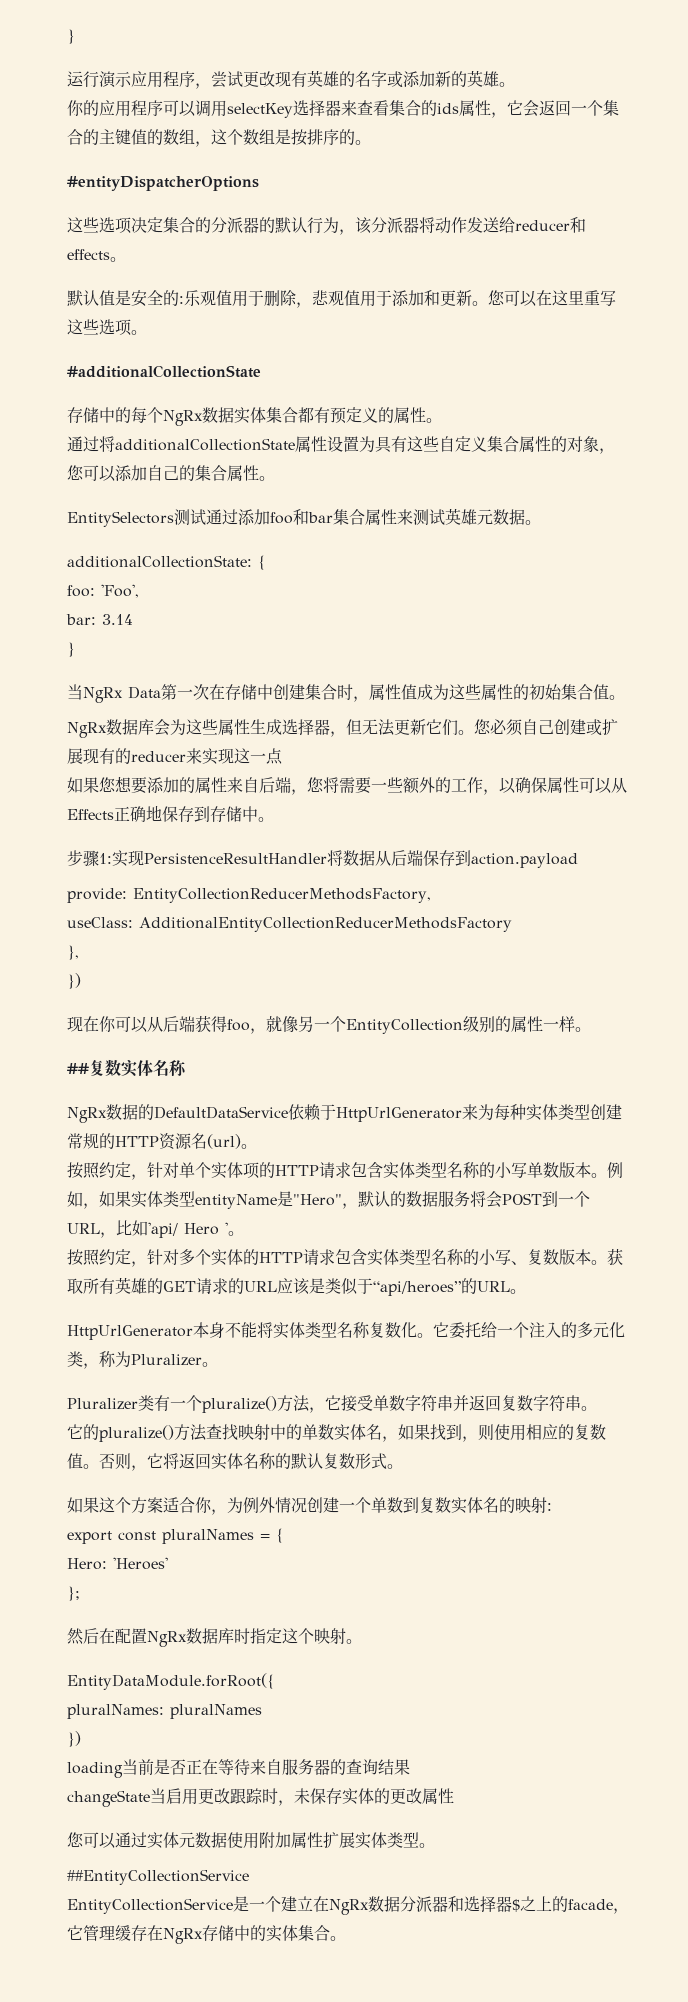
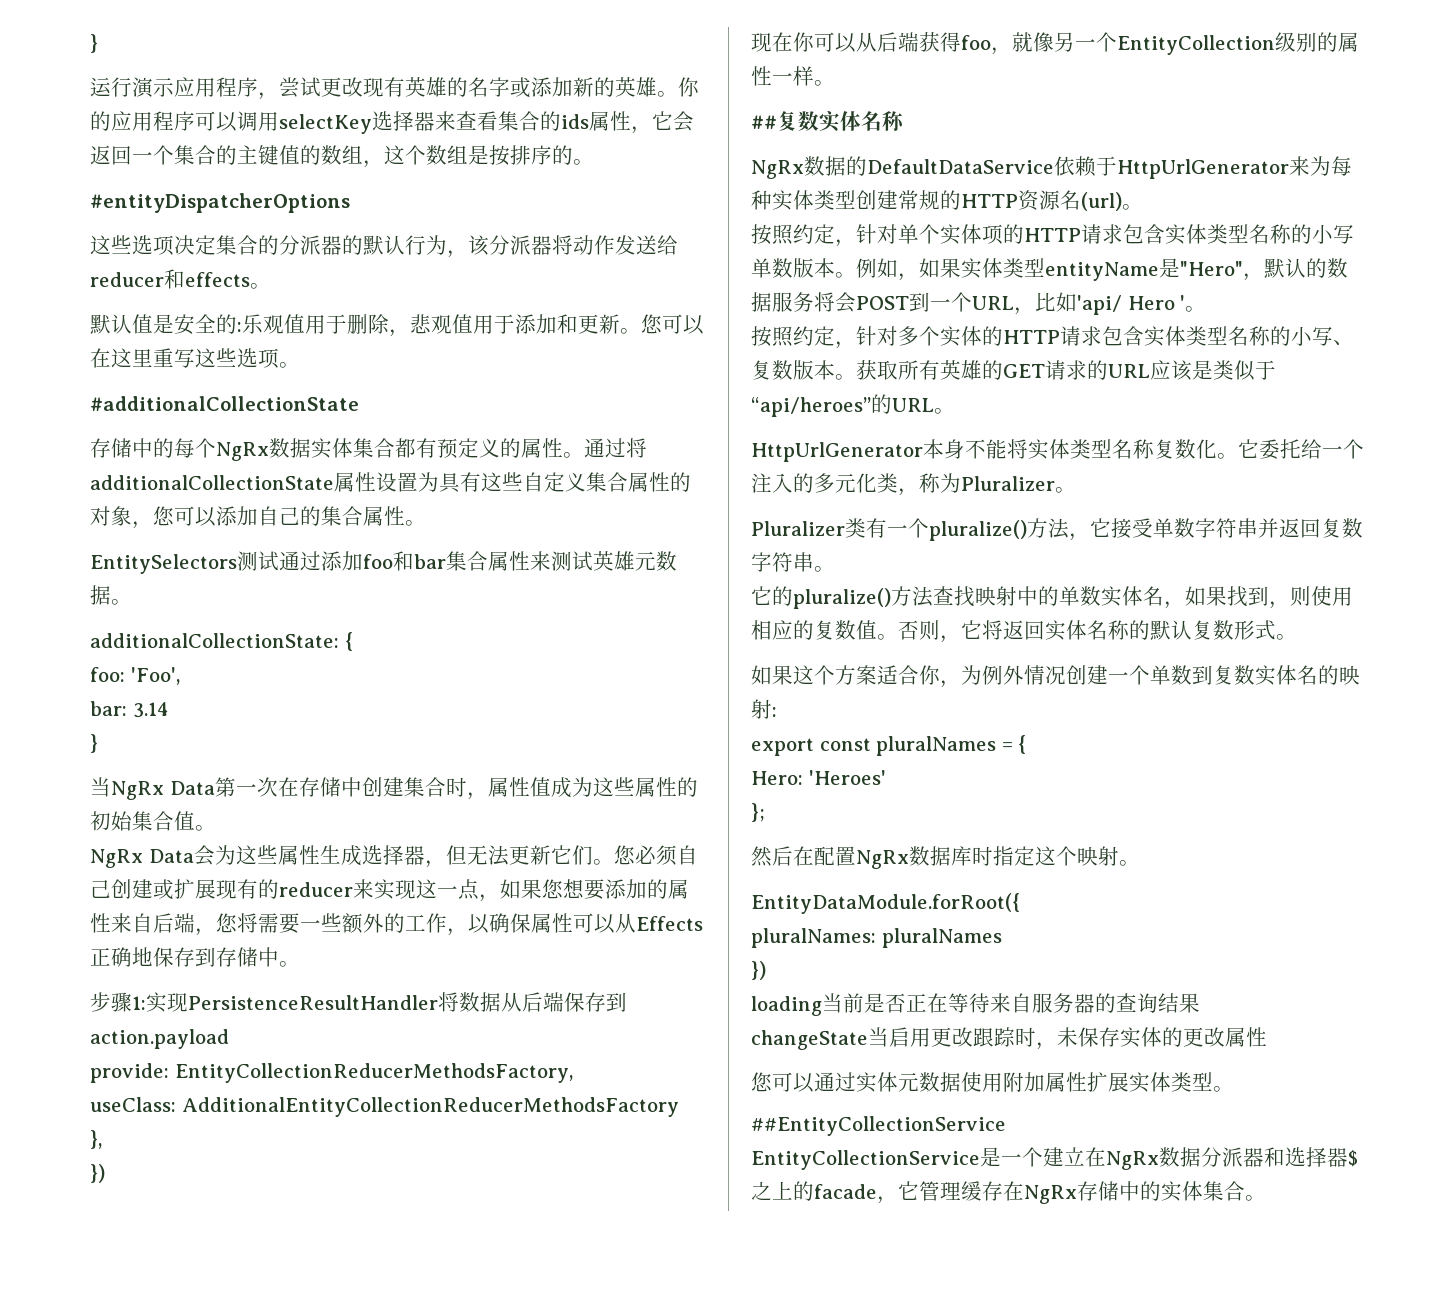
(515, 84) // -> (678, 94) none
(442, 420) // -> (584, 455) none
[106,719,154,735] 数据库 -> [148,849,194,863] Data
(283, 756) // -> [479,894,500,902] ，

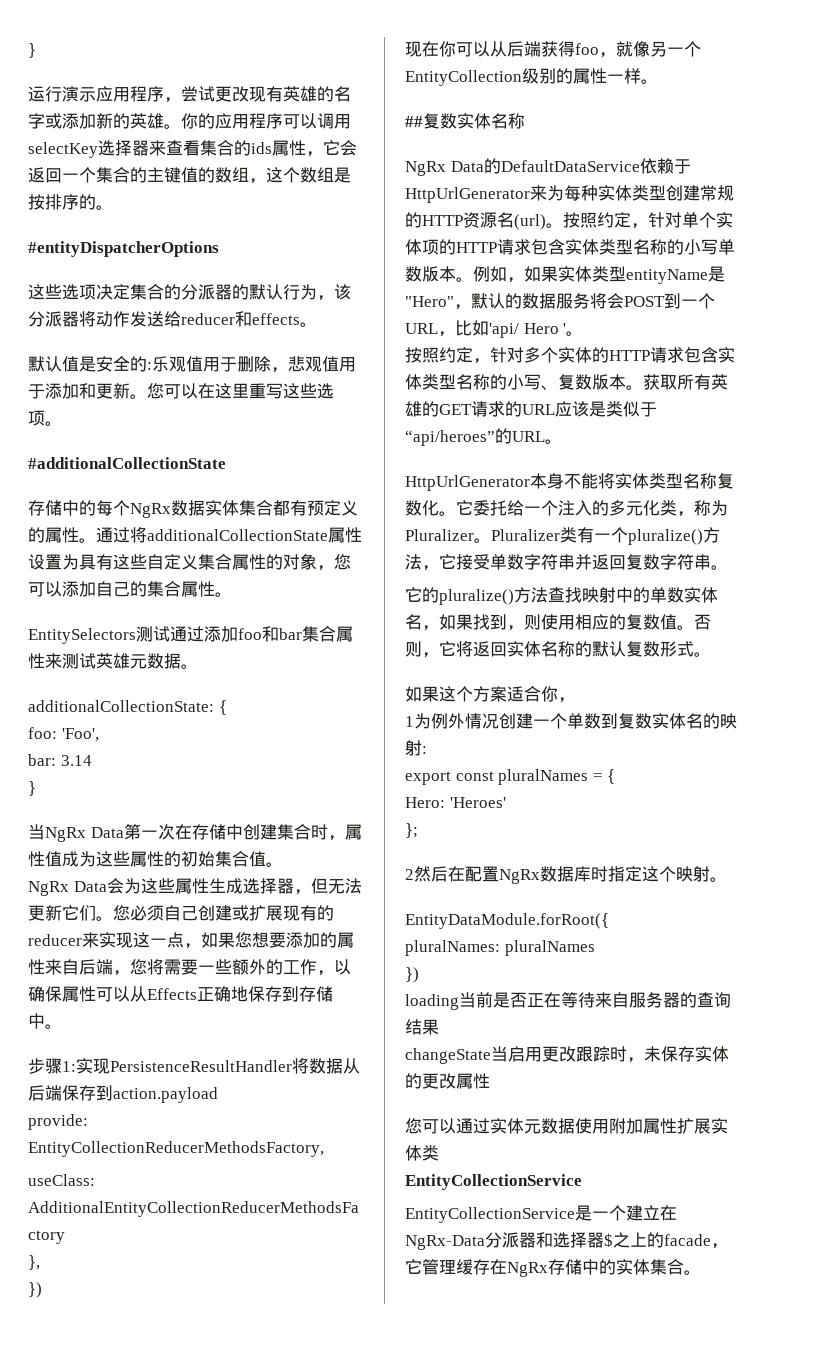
[804,156,846,176] 数据 -> [450,161,484,172] Data
(1143, 207) // -> (563, 225) none
(1076, 490) // -> (491, 540) none
(961, 684) none -> [405,716,414,727] // 1
(765, 812) none -> [405,869,414,880] 2
[1192,1072,1234,1092] [751,1116,1006,1136] 型。 // ##EntityCollectionService -> [405,1174,582,1190] // EntityCollectionService
[1106,1147,1201,1170] NgRx数据 -> [405,1235,485,1250] NgRx-Data

